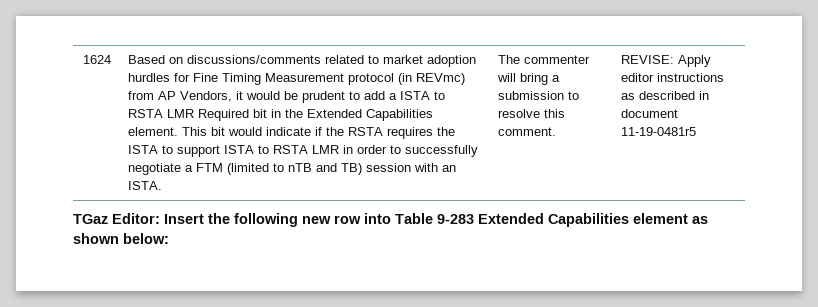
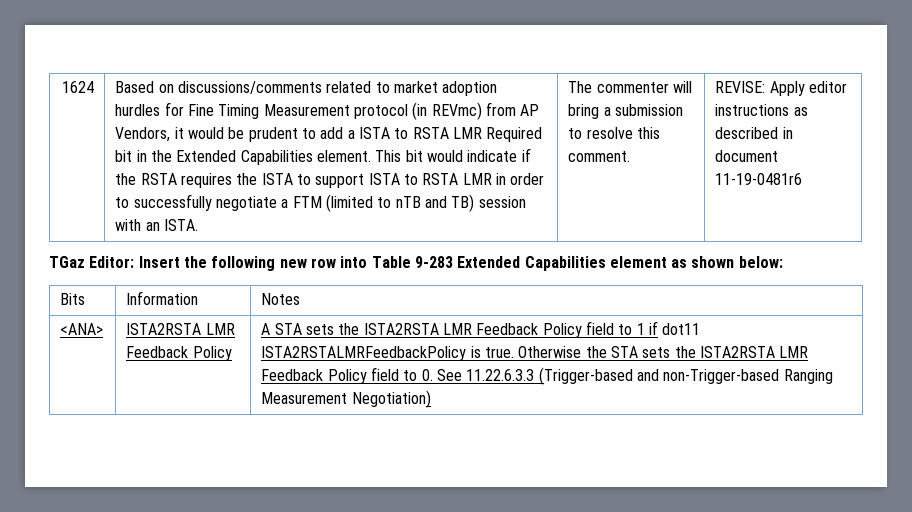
[620,127,696,136] 11-19-0481r5 -> [715,173,803,185] 11-19-0481r6
(169, 238) none -> [60,293,86,305] [126,291,199,305] [261,293,301,305] [60,323,104,335] [126,323,235,335] [126,346,232,361] [261,321,701,338] [261,346,809,361] [261,367,833,385] [261,390,431,408] // Bits | Information | Notes // <ANA> | ISTA2RSTA LMR Feedback Policy | A STA sets the ISTA2RSTA LMR Feedback Policy field to 1 if dot11 ISTA2RSTALMRFeedbackPolicy is true. Otherwise the STA sets the ISTA2RSTA LMR Feedback Policy field to 0. See 11.22.6.3.3 (Trigger-based and non-Trigger-based Ranging Measurement Negotiation)

